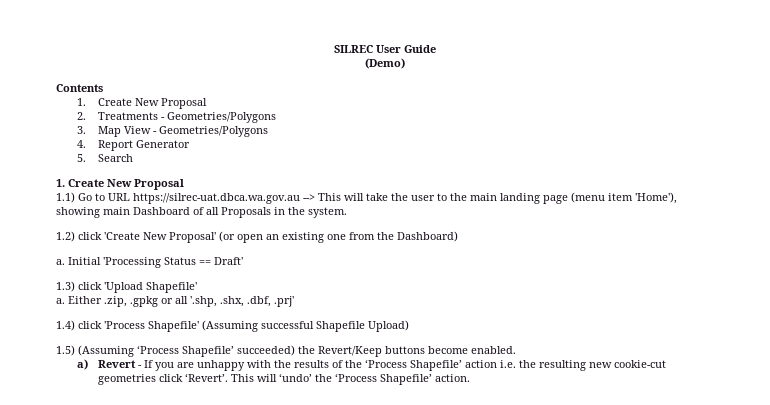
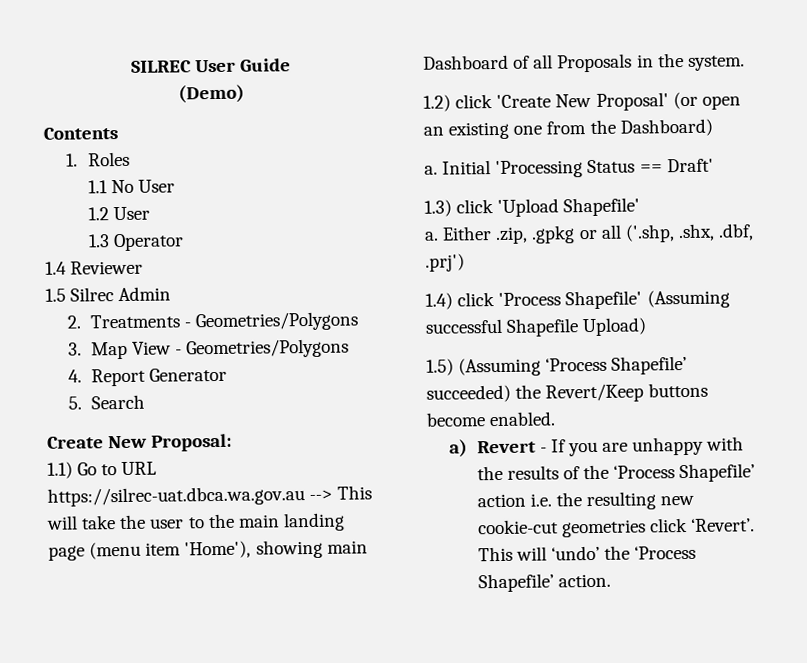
[97,98,207,109] Create New Proposal -> [88,151,131,167] [88,179,176,194] [88,206,151,221] [88,233,185,252] [45,260,144,275] [45,286,172,302] Roles // 1.1 No User // 1.2 User // 1.3 Operator // 1.4 Reviewer // 1.5 Silrec Admin
[56,179,184,190] 1. Create New Proposal -> [47,433,233,452] Create New Proposal:
[190,296,217,307] '.shp, -> [624,224,675,243] ('.shp,
[274,296,294,307] .prj' -> [425,253,465,272] .prj')

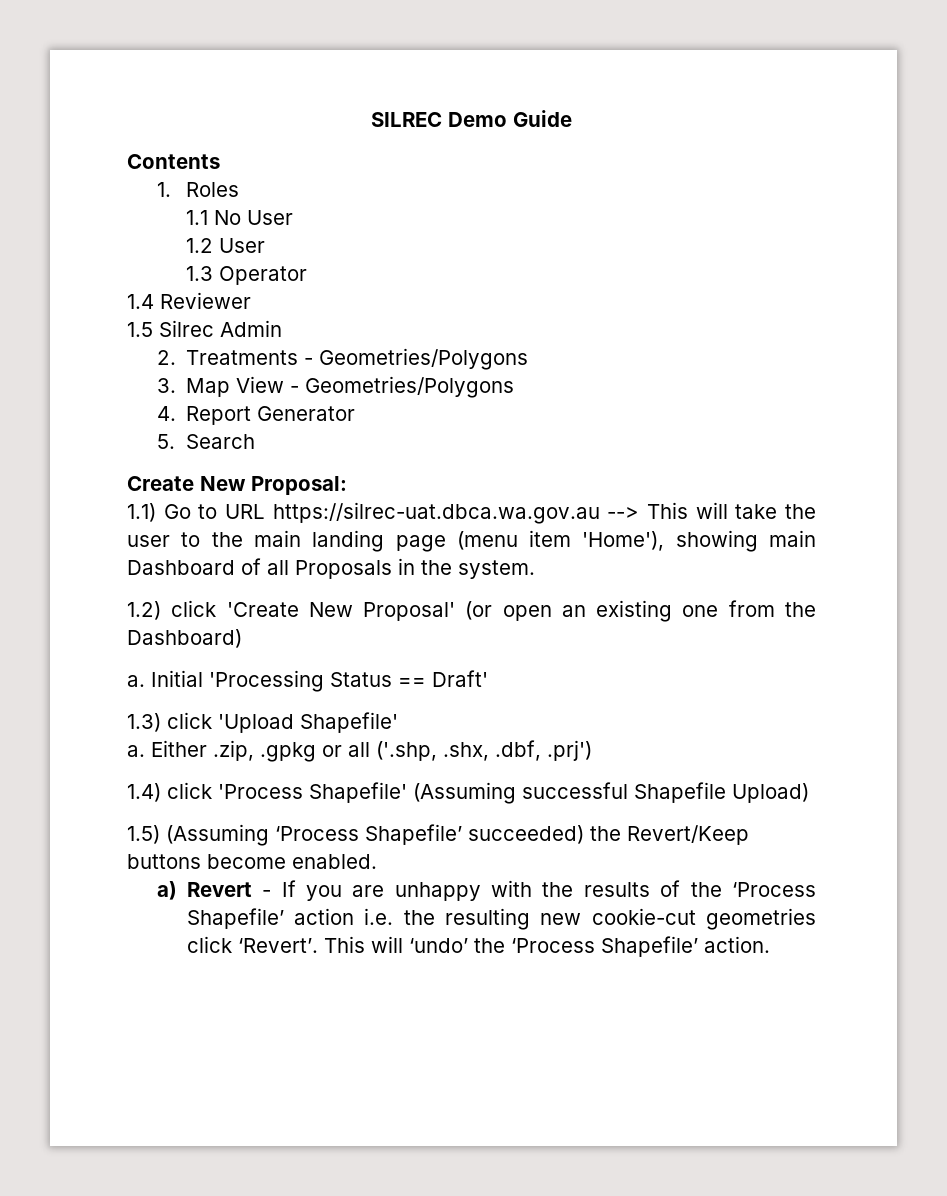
[195,59,236,73] User -> [448,112,507,127] Demo
[177,84,245,104] // (Demo) -> (572, 118) none

